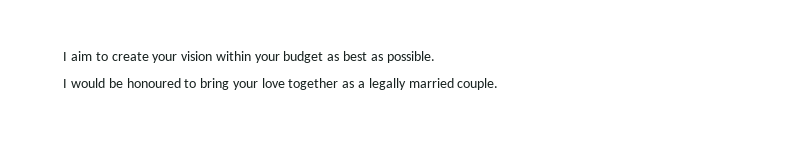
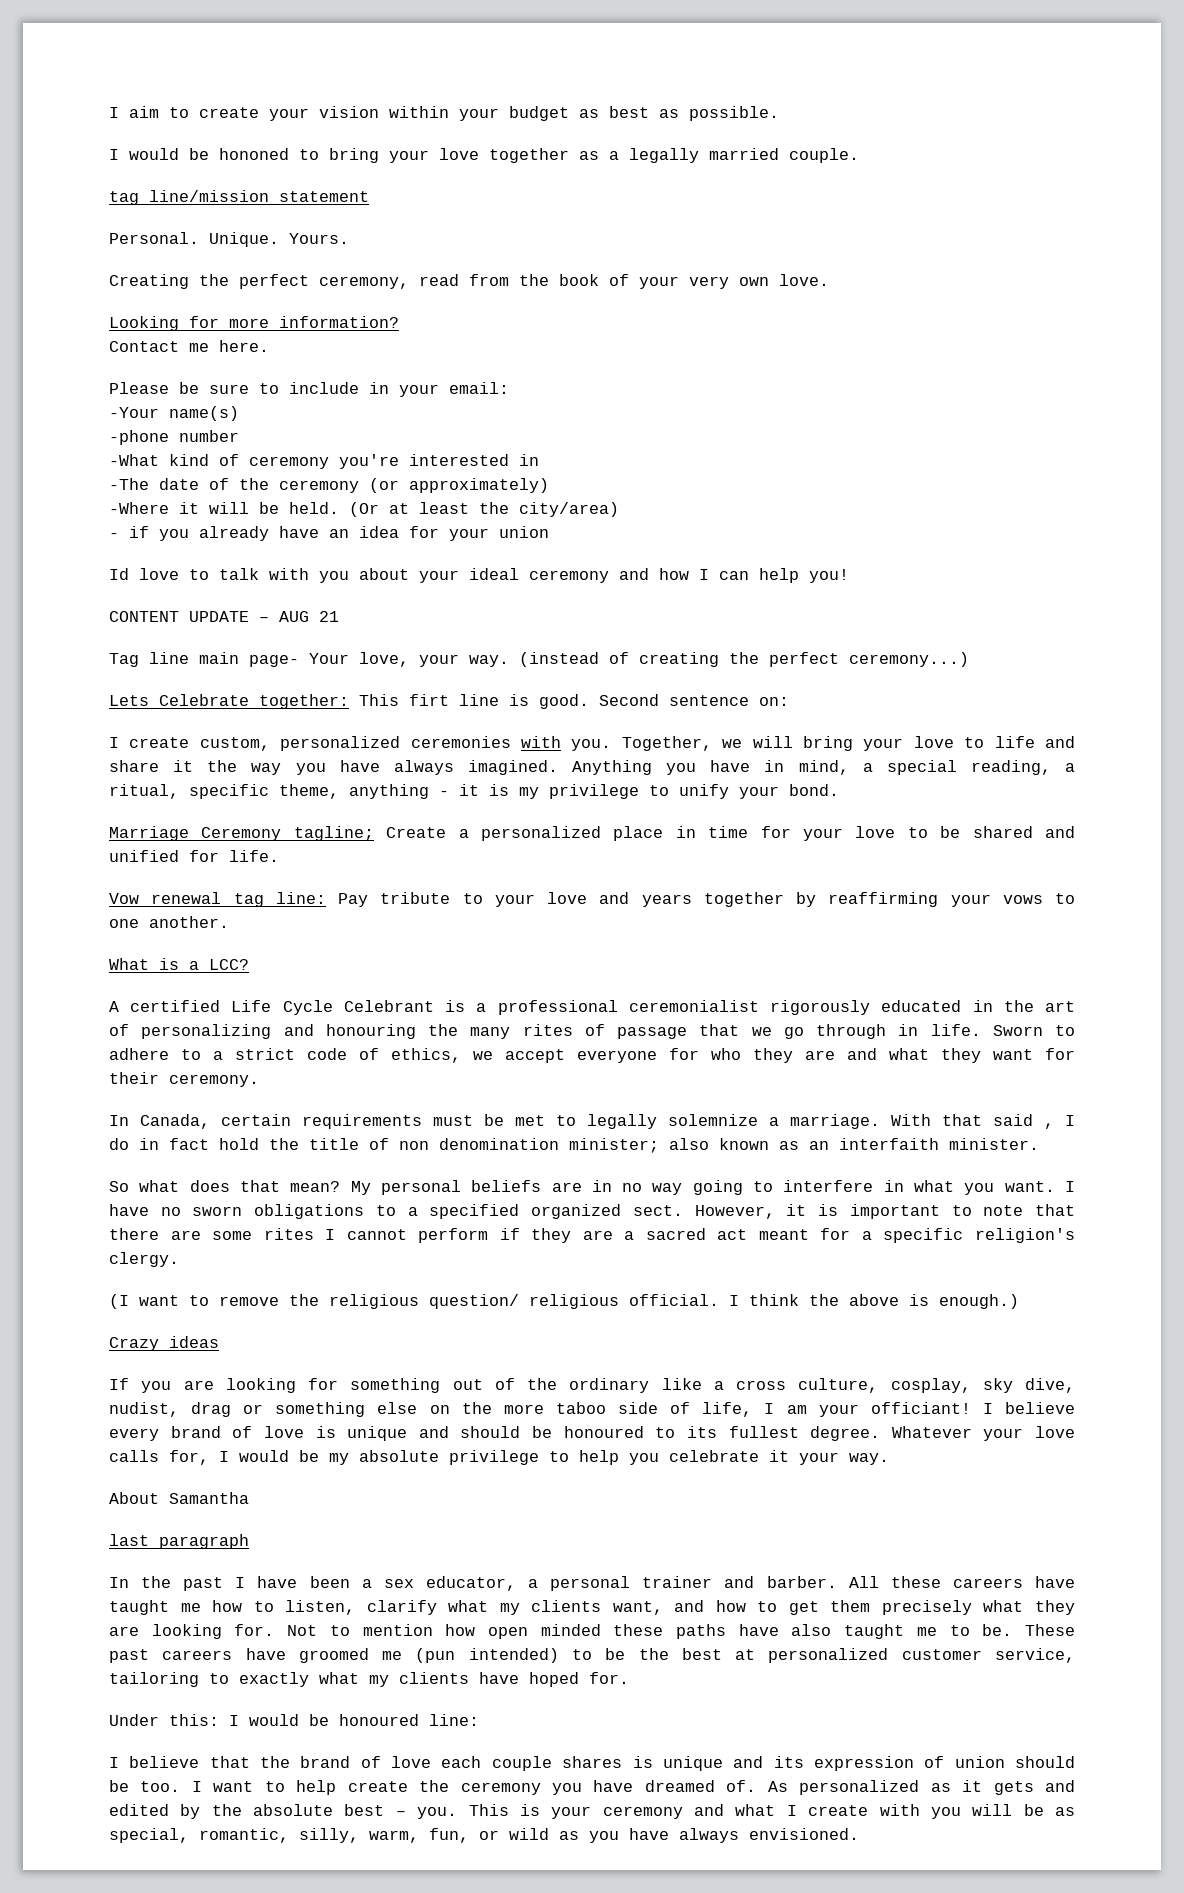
[126,78,181,88] honoured -> [219,148,289,160] hononed
(499, 84) none -> [109,190,369,205] [109,232,349,247] [109,274,829,289] [109,316,399,331] [109,340,269,352] [109,382,509,397] [109,406,239,421] [109,430,239,445] [109,454,539,469] [109,478,549,493] [109,502,619,517] [109,526,549,541] [109,568,849,583] [109,611,339,622] [109,652,969,667] [109,694,789,709] [109,736,1075,751] [109,760,1075,775] [109,784,839,799] [109,826,1075,841] [109,850,279,862] [109,892,1075,907] [109,916,229,928] [109,958,249,970] [109,1000,1076,1015] [109,1024,1075,1039] [109,1048,1075,1063] [109,1072,259,1087] [109,1114,1075,1129] [109,1138,1039,1153] [109,1180,1075,1195] [109,1204,1076,1219] [109,1228,1075,1243] [109,1252,179,1267] [109,1294,1019,1309] [109,1336,219,1351] [109,1378,1075,1393] [109,1402,1075,1417] [109,1426,1075,1441] [109,1450,889,1465] [109,1492,249,1504] [109,1534,249,1549] [109,1576,1075,1591] [109,1600,1075,1615] [109,1624,1076,1639] [109,1648,1076,1663] [109,1672,629,1687] [109,1714,479,1726] [109,1756,1076,1771] [109,1780,1076,1795] [109,1804,1075,1819] [109,1828,859,1843] // tag line/mission statement // Personal. Unique. Yours. // Creating the perfect ceremony, read from the book of your very own love. // Looking for more information? // Contact me here. // Please be sure to include in your email: // -Your name(s) // -phone number // -What kind of ceremony you're interested in // -The date of the ceremony (or approximately) // -Where it will be held. (Or at least the city/area) // - if you already have an idea for your union // Id love to talk with you about your ideal ceremony and how I can help you! // CONTENT UPDATE – AUG 21 // Tag line main page- Your love, your way. (instead of creating the perfect ceremony...) // Lets Celebrate together: This firt line is good. Second sentence on: // I create custom, personalized ceremonies with you. Together, we will bring your love to life and share it the way you have always imagined. Anything you have in mind, a special reading, a ritual, specific theme, anything - it is my privilege to unify your bond. // Marriage Ceremony tagline; Create a personalized place in time for your love to be shared and unified for life. // Vow renewal tag line: Pay tribute to your love and years together by reaffirming your vows to one another. // What is a LCC? // A certified Life Cycle Celebrant is a professional ceremonialist rigorously educated in the art of personalizing and honouring the many rites of passage that we go through in life. Sworn to adhere to a strict code of ethics, we accept everyone for who they are and what they want for their ceremony. // In Canada, certain requirements must be met to legally solemnize a marriage. With that said , I do in fact hold the title of non denomination minister; also known as an interfaith minister. // So what does that mean? My personal beliefs are in no way going to interfere in what you want. I have no sworn obligations to a specified organized sect. However, it is important to note that there are some rites I cannot perform if they are a sacred act meant for a specific religion's clergy. // (I want to remove the religious question/ religious official. I think the above is enough.) // Crazy ideas // If you are looking for something out of the ordinary like a cross culture, cosplay, sky dive, nudist, drag or something else on the more taboo side of life, I am your officiant! I believe every brand of love is unique and should be honoured to its fullest degree. Whatever your love calls for, I would be my absolute privilege to help you celebrate it your way. // About Samantha // last paragraph // In the past I have been a sex educator, a personal trainer and barber. All these careers have taught me how to listen, clarify what my clients want, and how to get them precisely what they are looking for. Not to mention how open minded these paths have also taught me to be. These past careers have groomed me (pun intended) to be the best at personalized customer service, tailoring to exactly what my clients have hoped for. // Under this: I would be honoured line: // I believe that the brand of love each couple shares is unique and its expression of union should be too. I want to help create the ceremony you have dreamed of. As personalized as it gets and edited by the absolute best – you. This is your ceremony and what I create with you will be as special, romantic, silly, warm, fun, or wild as you have always envisioned.

